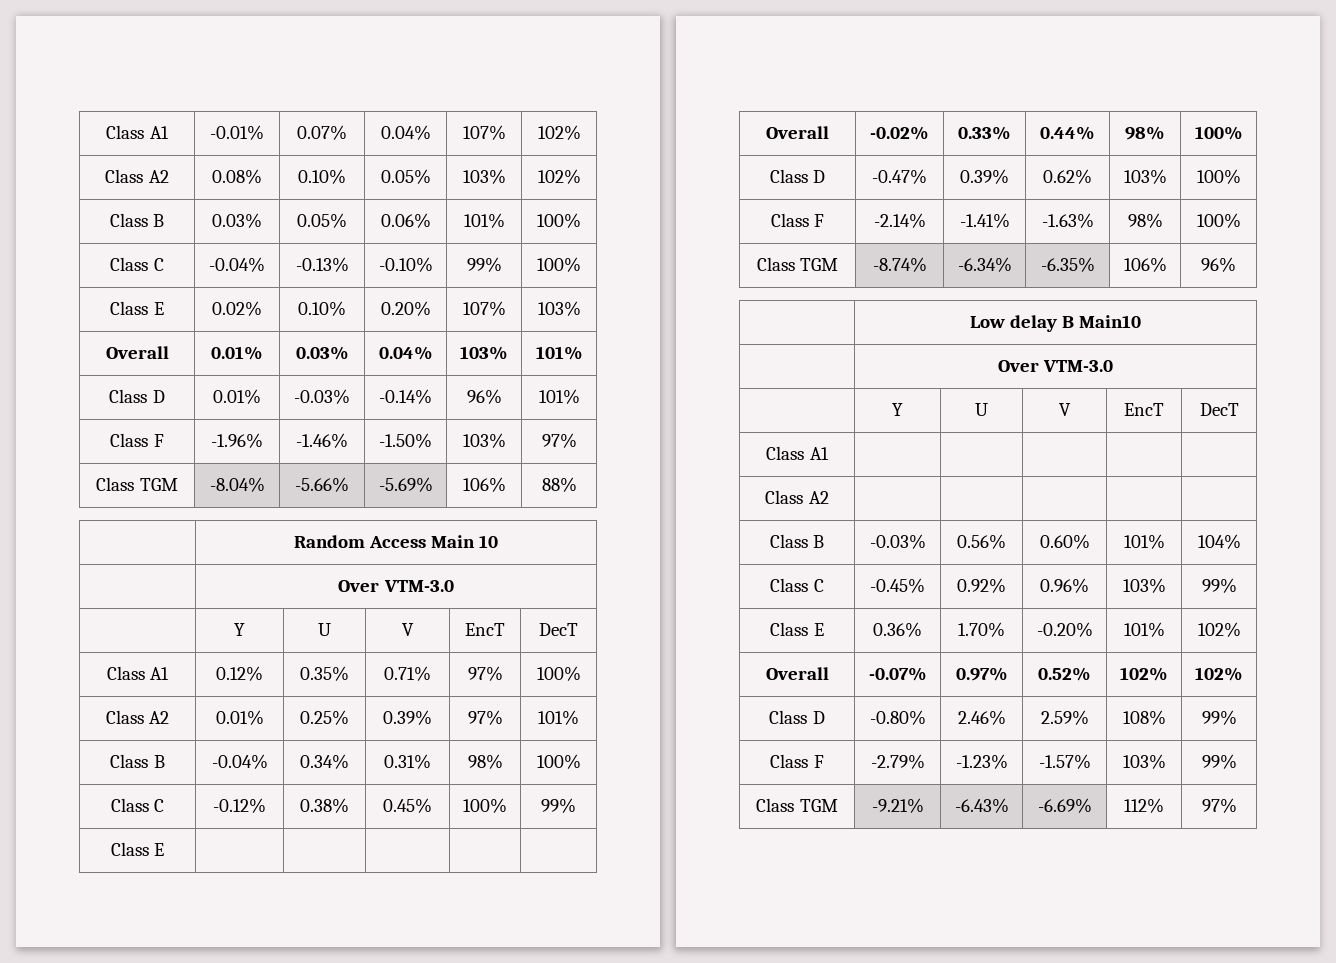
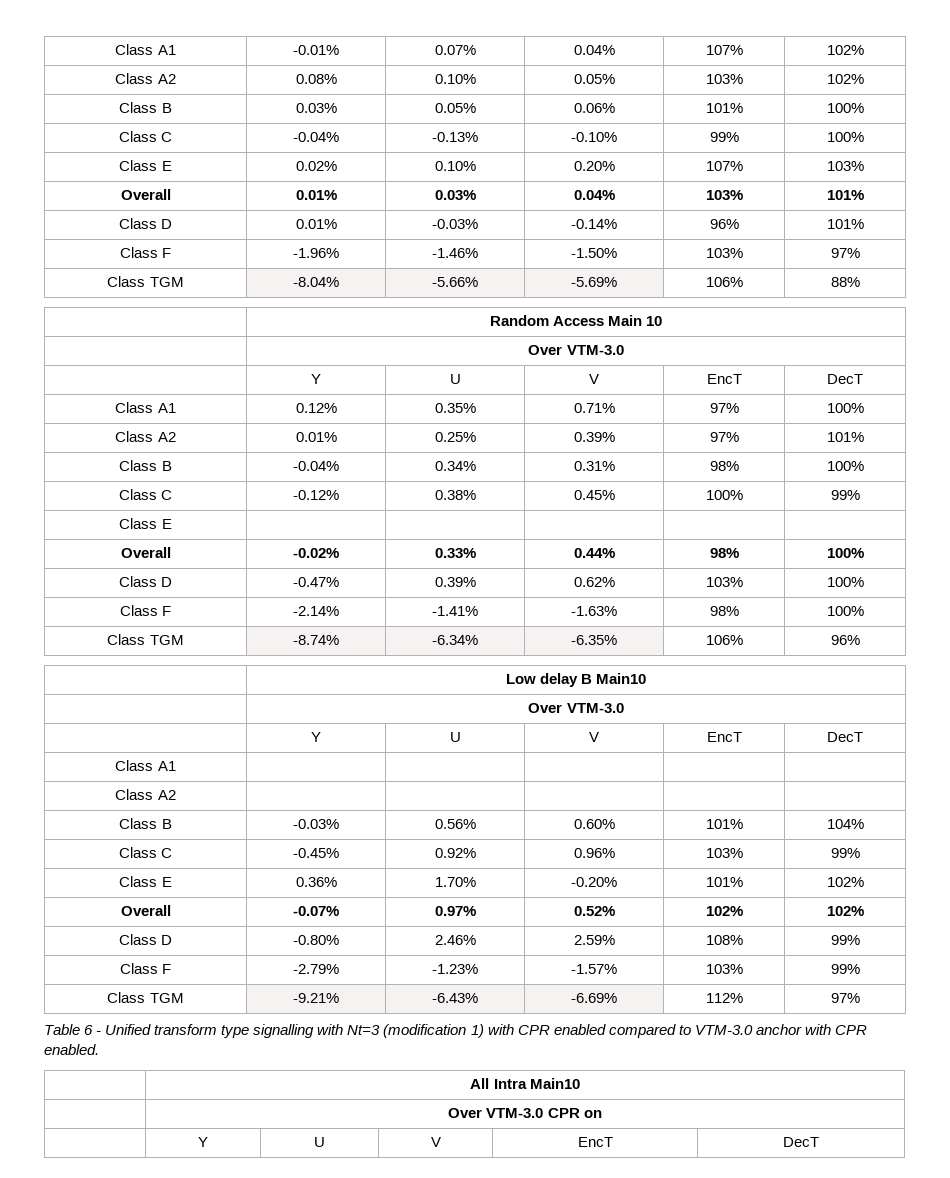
(1237, 805) none -> [44,1024,867,1038] [44,1044,99,1055] [470,1078,580,1089] [448,1108,602,1118] [198,1137,208,1147] [314,1137,325,1147] [430,1137,441,1147] [577,1137,613,1147] [783,1137,819,1147] // Table 6 - Unified transform type signalling with Nt=3 (modification 1) with CPR enabled compared to VTM-3.0 anchor with CPR enabled. // | All Intra Main10 // | Over VTM-3.0 CPR on // | Y | U | V | EncT | DecT

